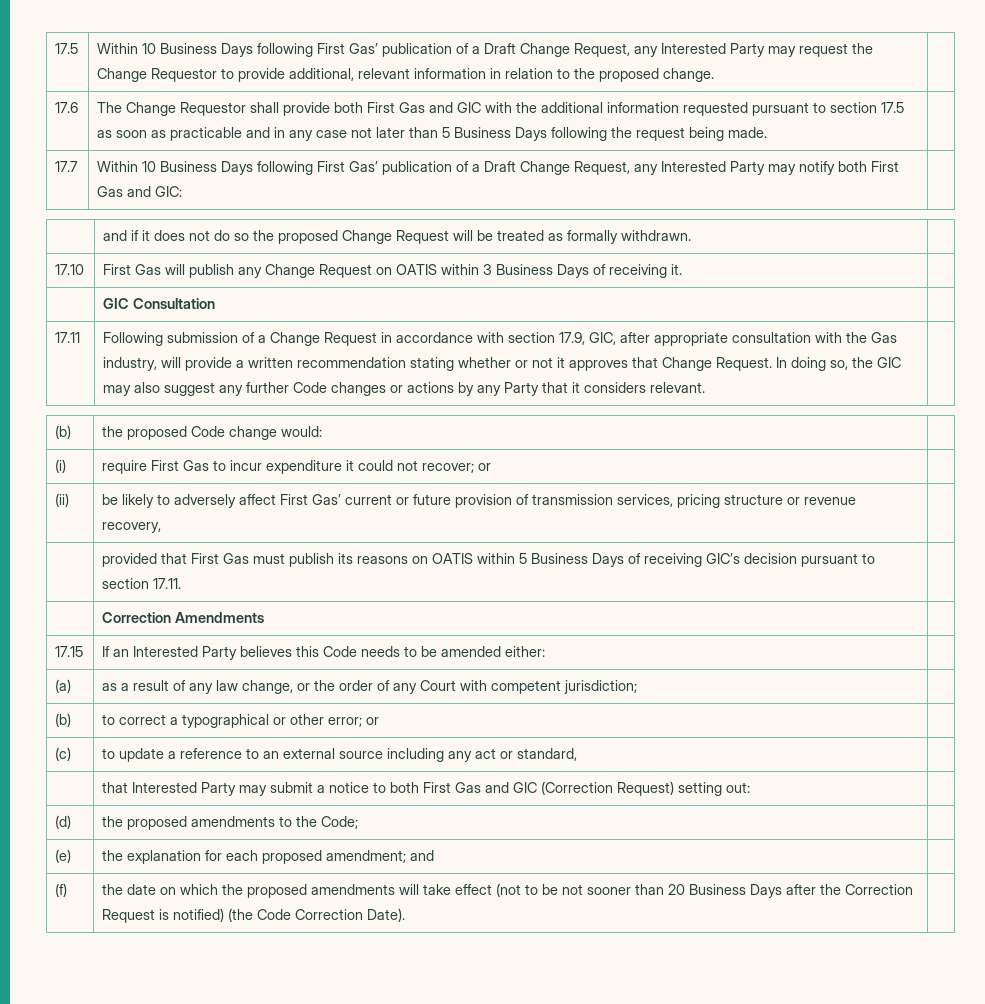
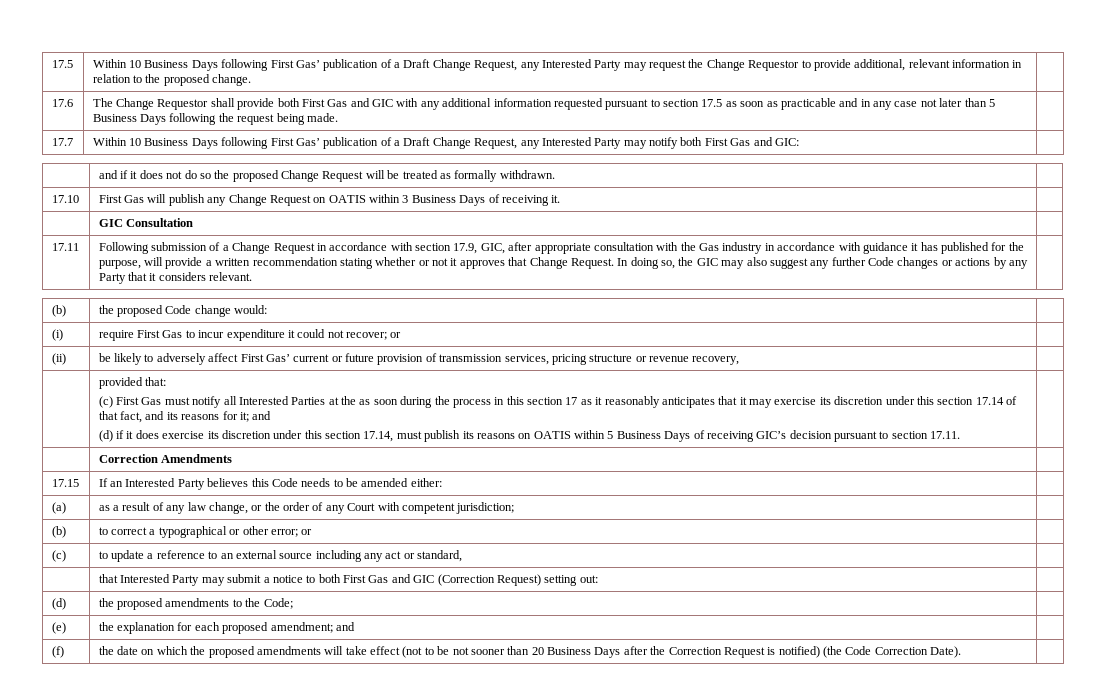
[516,102,538,113] the -> [420,101,440,110] any
[103,357,158,371] industry, -> [722,242,1024,254] [98,260,141,269] industry in accordance with guidance it has published for the purpose,
[161,553,188,564] that -> [145,377,167,386] [98,396,113,408] that: // (c)
(286, 558) none -> [192,396,1018,408] [98,411,272,423] [98,430,422,442] notify all Interested Parties at the as soon during the process in this section 17 as it reasonably anticipates that it may exercise its discretion under this section 17.14 of that fact, and its reasons for it; and // (d) if it does exercise its discretion under this section 17.14, must

